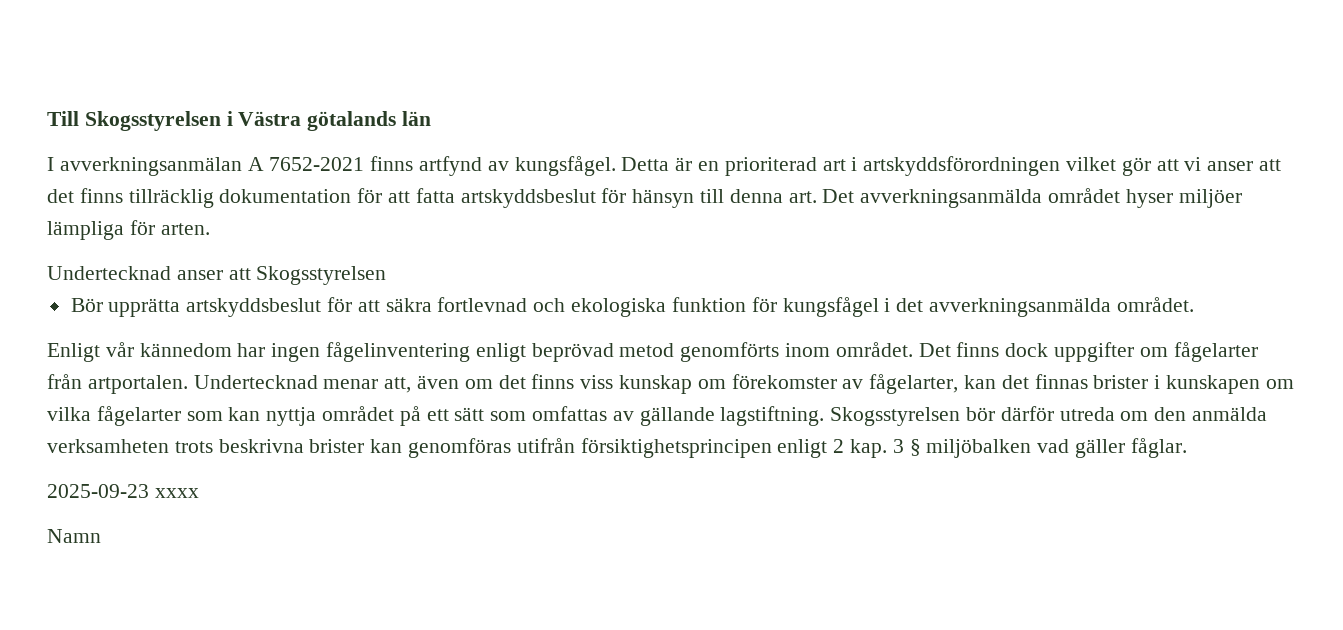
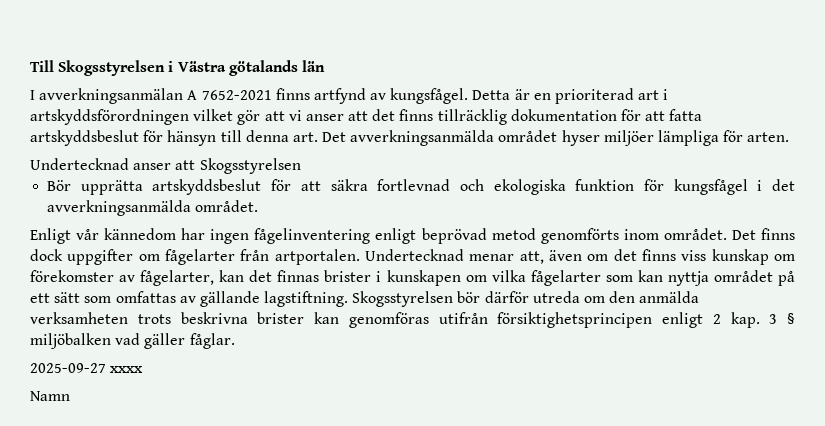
[47,484,149,498] 2025-09-23 -> [30,363,106,373] 2025-09-27

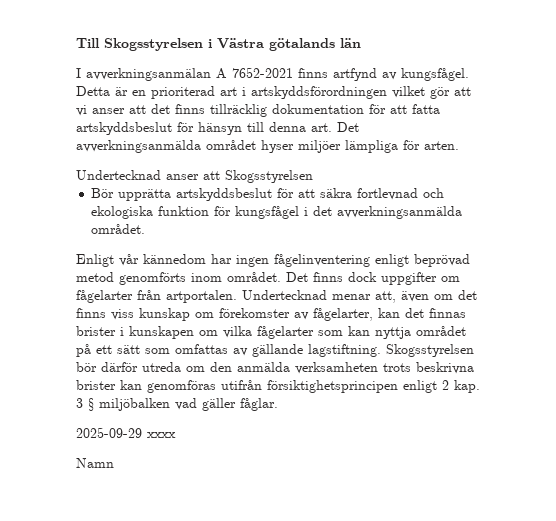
[30,363,106,373] 2025-09-27 -> [76,427,142,438] 2025-09-29

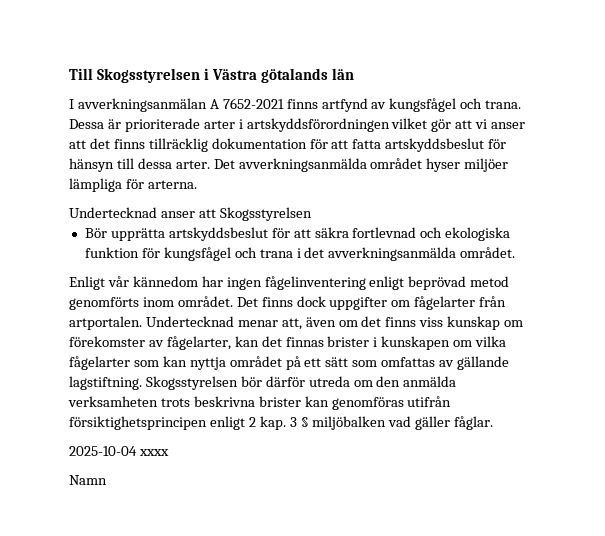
[401,68,469,81] [76,86,237,99] kungsfågel. Detta är en prioriterad art -> [389,98,522,112] [69,118,235,132] kungsfågel och trana. Dessa är prioriterade arter
[269,122,332,132] denna art. -> [137,158,210,169] dessa arter.
[424,141,459,150] arten. -> [147,180,197,189] arterna.
(300, 212) none -> [234,247,293,258] och trana
[76,427,142,438] 2025-09-29 -> [69,446,137,456] 2025-10-04

